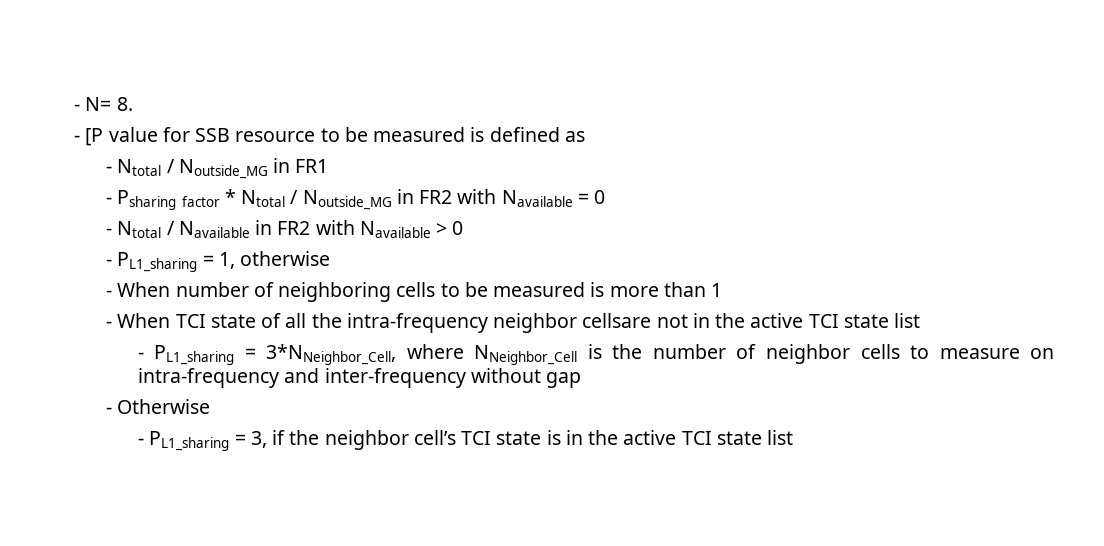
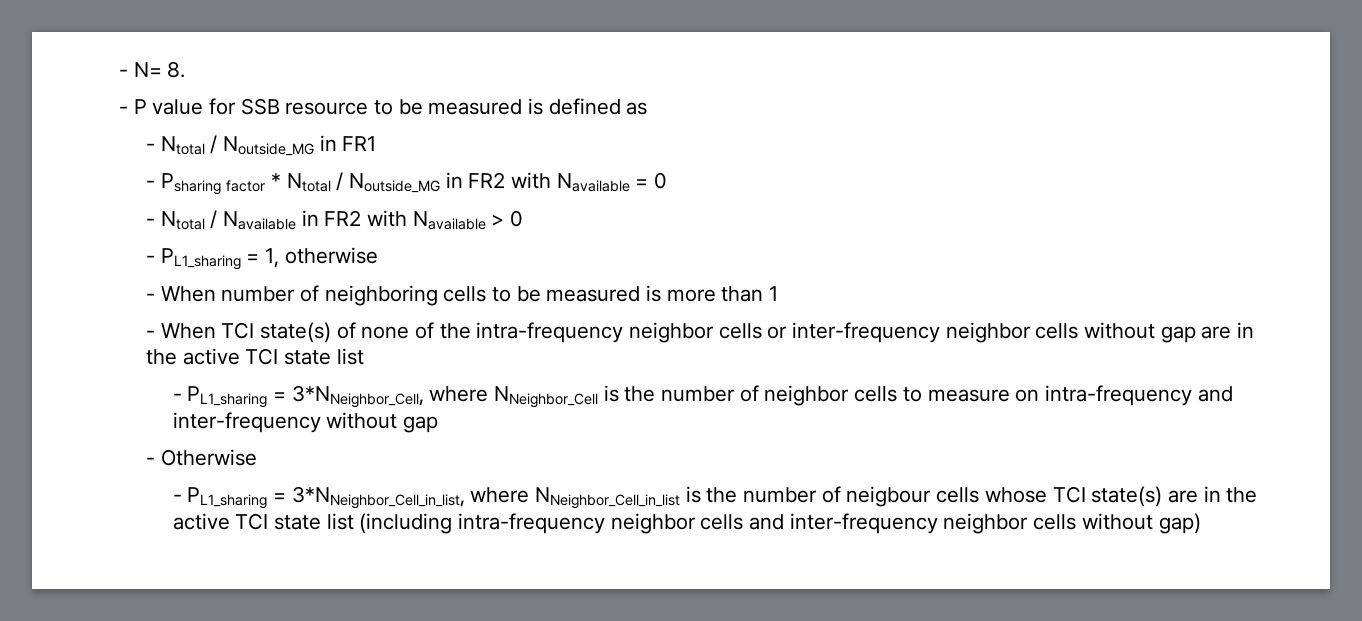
[85,128,104,146] [P -> [133,99,147,114] P
[210,313,688,333] state of all the intra-frequency neighbor cellsare not -> [259,322,1232,343] state(s) of none of the intra-frequency neighbor cells or inter-frequency neighbor cells without gap are
[250,430,794,450] 3, if the neighbor cell’s TCI state is in the active TCI state list -> [291,486,1258,509] [172,513,1201,534] 3*NNeighbor_Cell_in_list, where NNeighbor_Cell_in_list is the number of neigbour cells whose TCI state(s) are in the active TCI state list (including intra-frequency neighbor cells and inter-frequency neighbor cells without gap)

